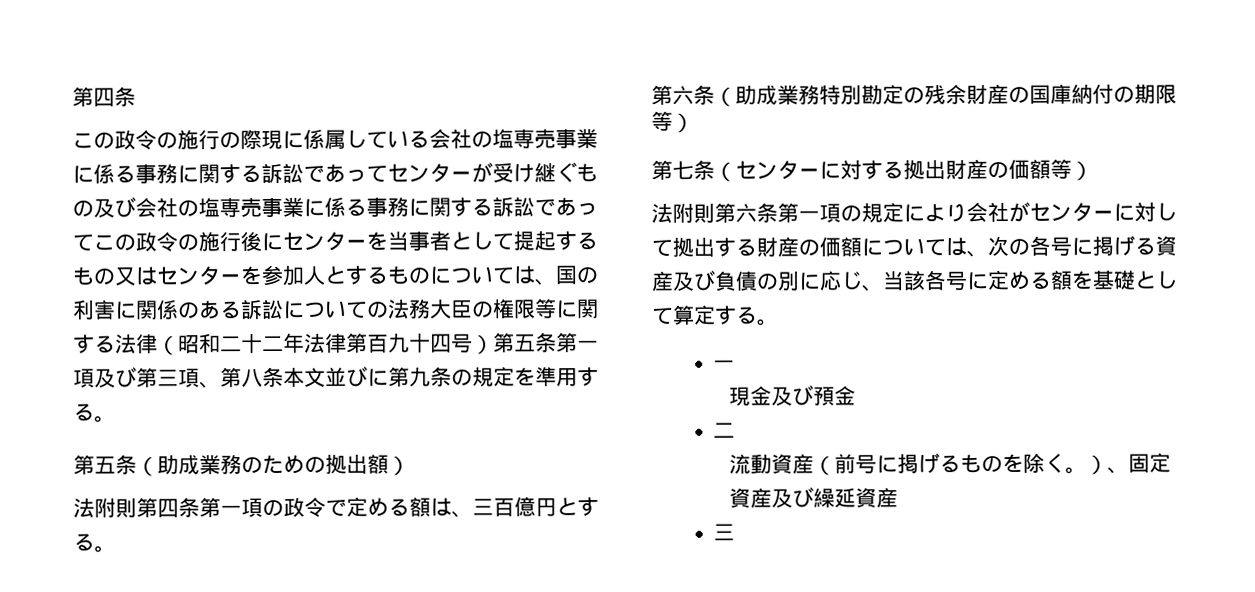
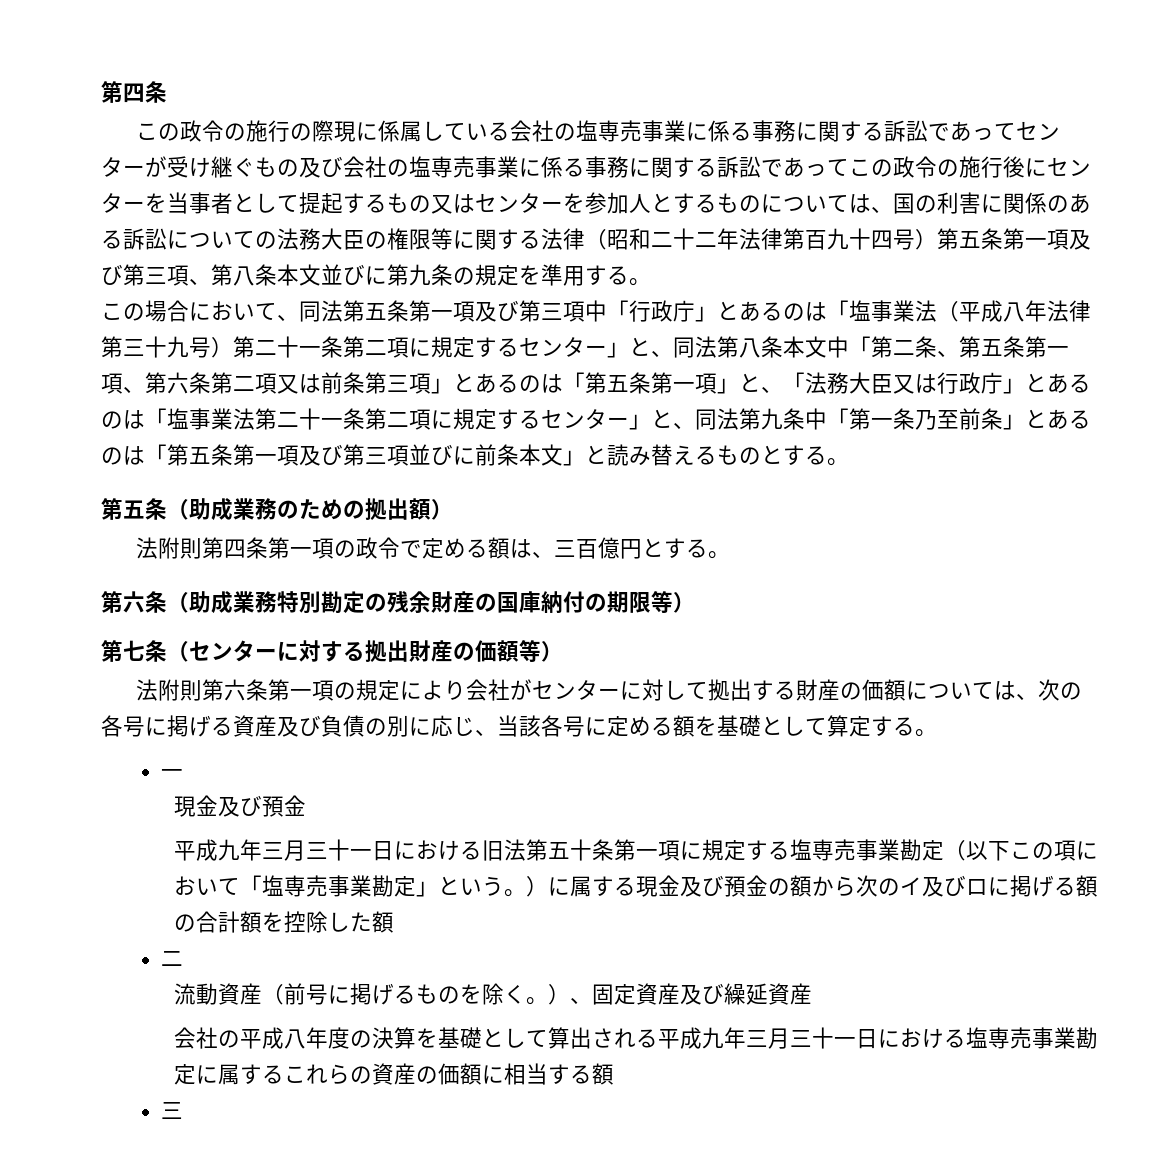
(116, 419) none -> [101,300,1091,322] [101,336,1069,358] [101,372,1091,394] [101,408,1091,430] [101,444,849,466] // この場合において、同法第五条第一項及び第三項中「行政庁」とあるのは「塩事業法（平成八年法律第三十九号）第二十一条第二項に規定するセンター」と、同法第八条本文中「第二条、第五条第一項、第六条第二項又は前条第三項」とあるのは「第五条第一項」と、「法務大臣又は行政庁」とあるのは「塩事業法第二十一条第二項に規定するセンター」と、同法第九条中「第一条乃至前条」とあるのは「第五条第一項及び第三項並びに前条本文」と読み替えるものとする。
(857, 395) none -> [174,839,1099,861] [174,875,1099,897] [174,911,395,933] // 平成九年三月三十一日における旧法第五十条第一項に規定する塩専売事業勘定（以下この項において「塩専売事業勘定」という。）に属する現金及び預金の額から次のイ及びロに掲げる額の合計額を控除した額
(899, 498) none -> [174,1027,1099,1049] [174,1063,615,1085] // 会社の平成八年度の決算を基礎として算出される平成九年三月三十一日における塩専売事業勘定に属するこれらの資産の価額に相当する額

